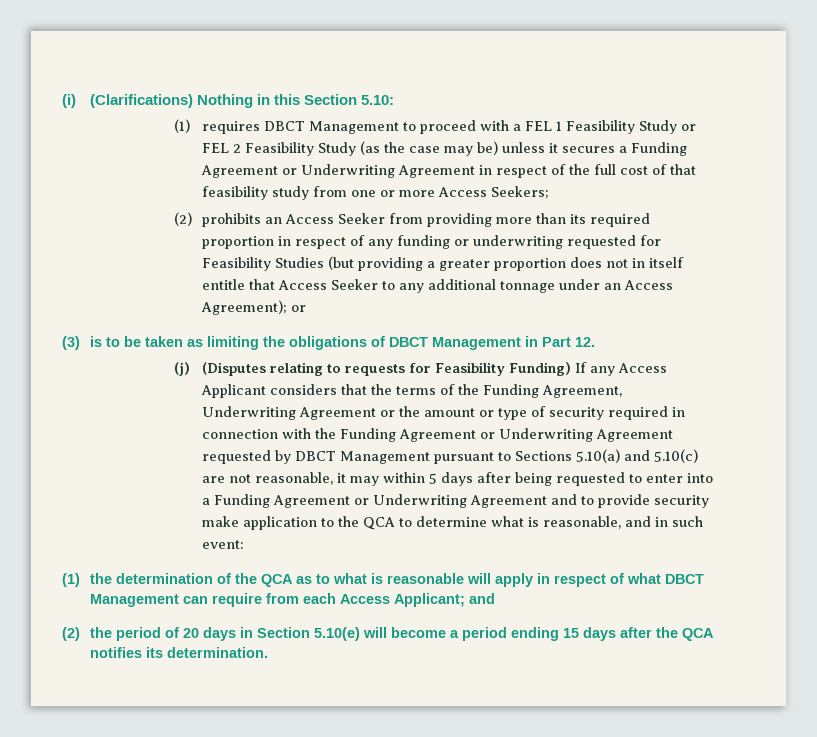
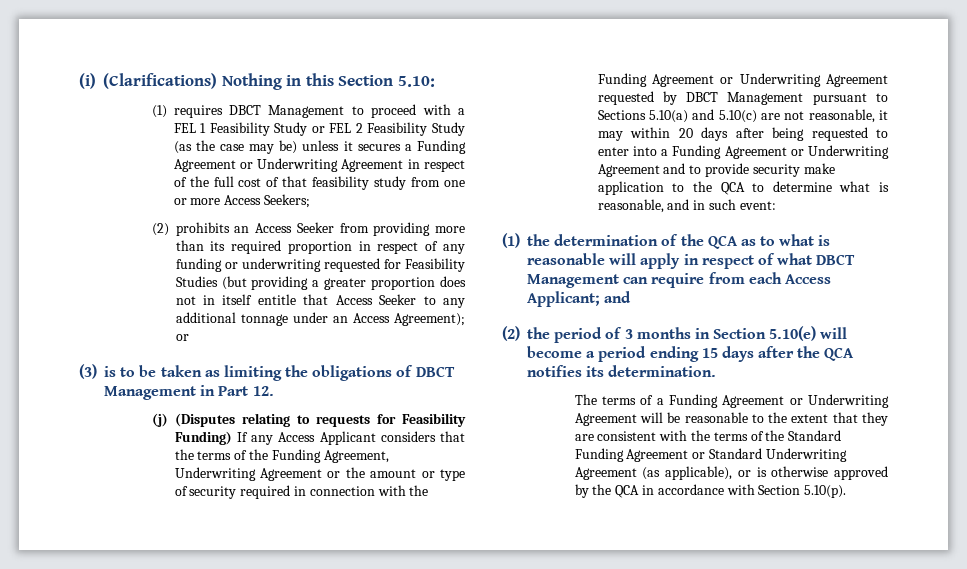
[428,473,437,484] 5 -> [678,128,693,138] 20
[182,627,236,641] 20 days -> [624,327,691,339] 3 months
(268, 652) none -> [574,394,889,408] [574,412,888,426] [574,430,842,441] [574,448,847,462] [574,466,888,480] [574,484,847,498] // The terms of a Funding Agreement or Underwriting Agreement will be reasonable to the extent that they are consistent with the terms of the Standard Funding Agreement or Standard Underwriting Agreement (as applicable), or is otherwise approved by the QCA in accordance with Section 5.10(p).

